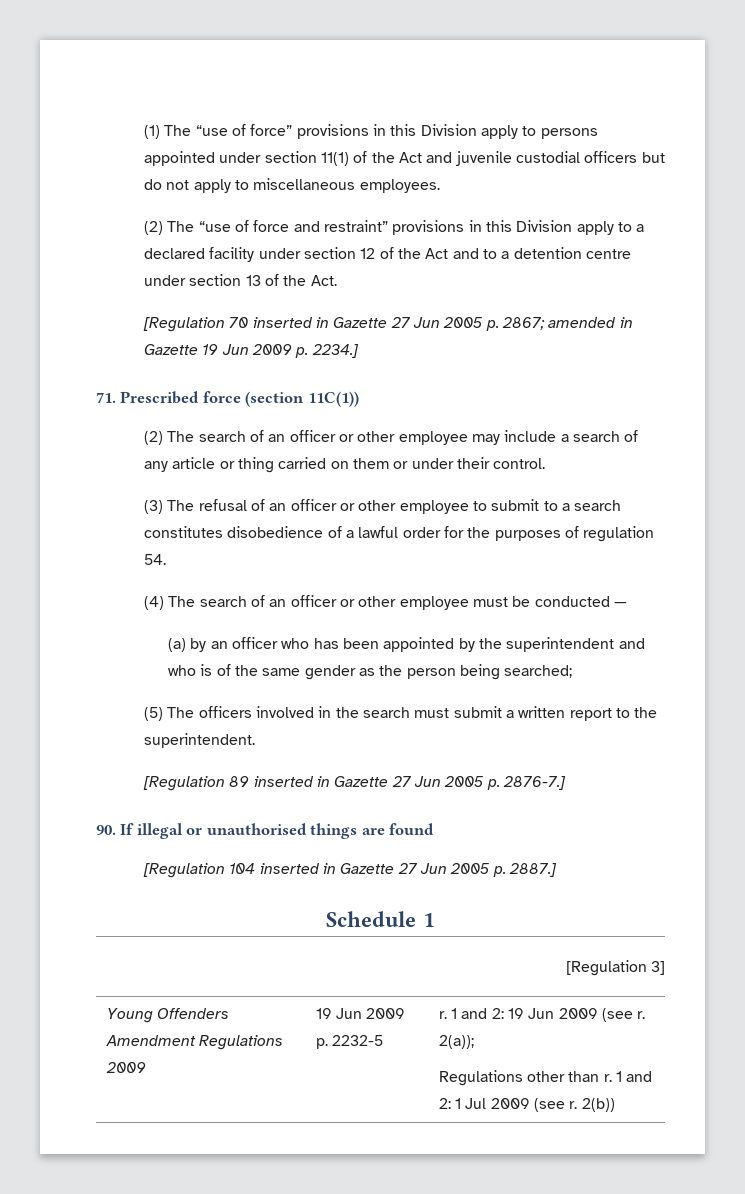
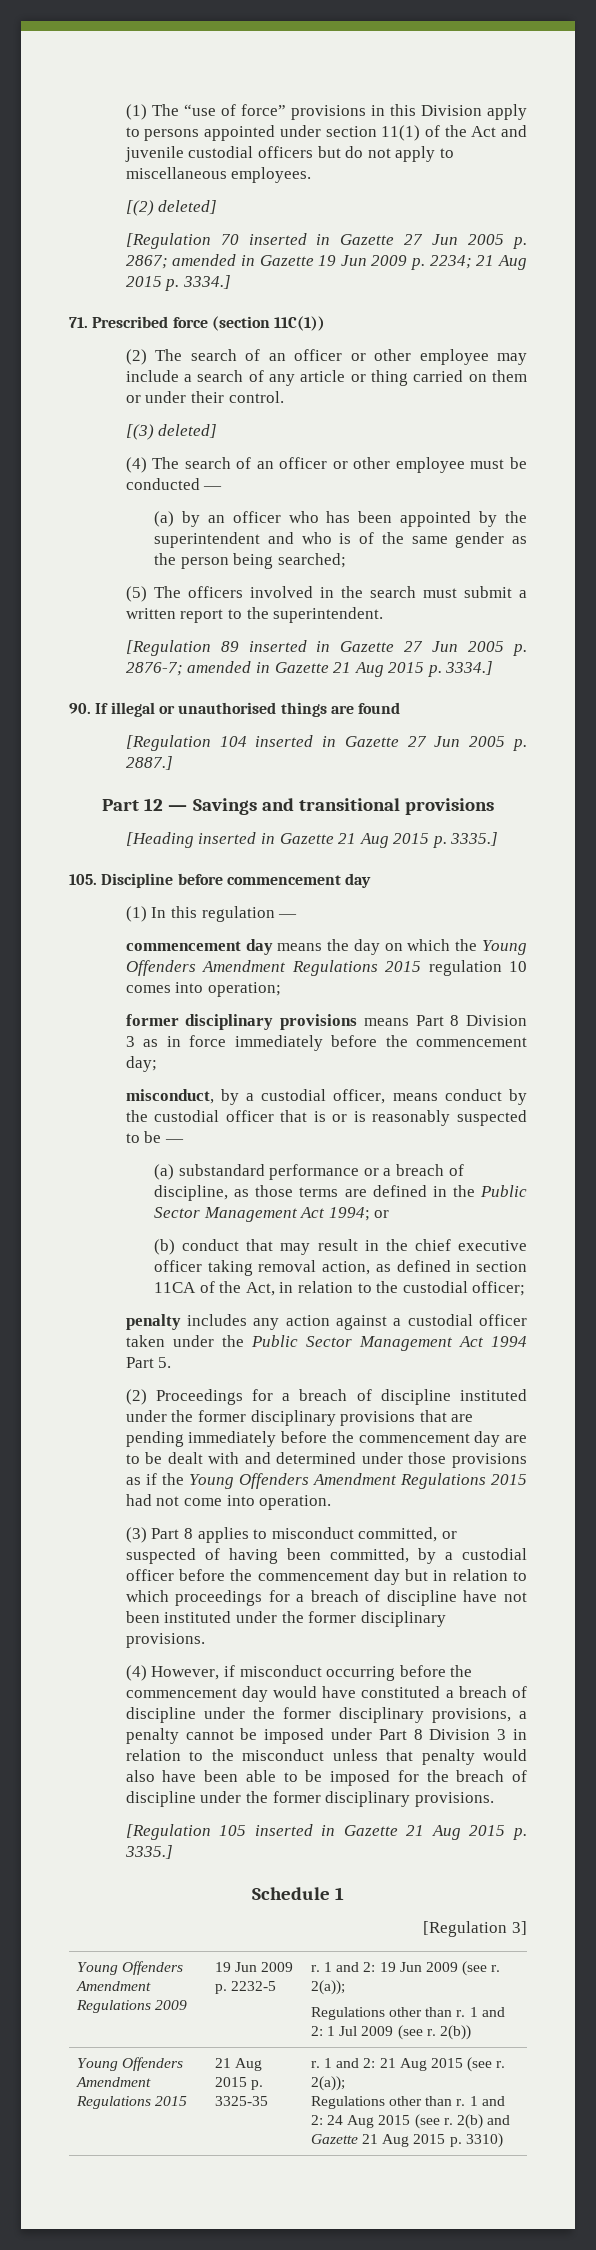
[144,220,645,235] [144,247,631,262] [144,274,337,286] (2) The “use of force and restraint” provisions in this Division apply to a declared facility under section 12 of the Act and to a detention centre under section 13 of the Act. -> [125,200,218,216] [(2) deleted]
[311,344,359,358] 2234.] -> [429,255,527,270] [125,275,231,291] 2234; 21 Aug 2015 p. 3334.]
[144,499,622,514] [144,526,655,542] [144,554,167,565] (3) The refusal of an officer or other employee to submit to a search constitutes disobedience of a lawful order for the purposes of regulation 54. -> [125,424,218,440] [(3) deleted]
[502,776,566,790] 2876-7.] -> [125,661,494,677] 2876-7; amended in Gazette 21 Aug 2015 p. 3334.]
(557, 870) none -> [102,798,494,815] [125,832,499,848] [69,873,372,888] [125,906,298,922] [125,939,527,955] [125,960,527,976] [125,982,281,997] [125,1014,527,1030] [125,1035,527,1051] [125,1056,157,1072] [125,1089,528,1105] [125,1110,527,1126] [125,1131,184,1143] [154,1164,464,1180] [154,1185,527,1201] [154,1207,390,1222] [154,1239,527,1255] [154,1260,528,1276] [154,1281,526,1296] [125,1314,527,1330] [125,1335,527,1351] [125,1357,172,1368] [125,1389,527,1405] [125,1410,474,1426] [125,1431,527,1447] [125,1452,527,1468] [125,1473,527,1489] [125,1494,332,1510] [125,1527,457,1543] [125,1548,527,1564] [125,1569,527,1585] [125,1590,527,1606] [125,1611,446,1627] [125,1633,205,1648] [125,1665,473,1681] [125,1686,528,1702] [125,1707,527,1723] [125,1728,528,1744] [125,1749,527,1765] [125,1770,527,1786] [125,1791,494,1807] [125,1824,527,1840] [124,1845,173,1859] // Part 12 — Savings and transitional provisions // [Heading inserted in Gazette 21 Aug 2015 p. 3335.] // 105. Discipline before commencement day // (1) In this regulation — // commencement day means the day on which the Young Offenders Amendment Regulations 2015 regulation 10 comes into operation; // former disciplinary provisions means Part 8 Division 3 as in force immediately before the commencement day; // misconduct, by a custodial officer, means conduct by the custodial officer that is or is reasonably suspected to be — // (a) substandard performance or a breach of discipline, as those terms are defined in the Public Sector Management Act 1994; or // (b) conduct that may result in the chief executive officer taking removal action, as defined in section 11CA of the Act, in relation to the custodial officer; // penalty includes any action against a custodial officer taken under the Public Sector Management Act 1994 Part 5. // (2) Proceedings for a breach of discipline instituted under the former disciplinary provisions that are pending immediately before the commencement day are to be dealt with and determined under those provisions as if the Young Offenders Amendment Regulations 2015 had not come into operation. // (3) Part 8 applies to misconduct committed, or suspected of having been committed, by a custodial officer before the commencement day but in relation to which proceedings for a breach of discipline have not been instituted under the former disciplinary provisions. // (4) However, if misconduct occurring before the commencement day would have constituted a breach of discipline under the former disciplinary provisions, a penalty cannot be imposed under Part 8 Division 3 in relation to the misconduct unless that penalty would also have been able to be imposed for the breach of discipline under the former disciplinary provisions. // [Regulation 105 inserted in Gazette 21 Aug 2015 p. 3335.]
(615, 1105) none -> [76,2057,184,2071] [75,2077,151,2087] [75,2096,188,2109] [214,2058,263,2071] [214,2077,264,2090] [214,2096,268,2106] [310,2057,506,2072] [310,2076,345,2091] [310,2096,505,2109] [310,2114,511,2129] [310,2133,503,2148] // Young Offenders Amendment Regulations 2015 | 21 Aug 2015 p. 3325-35 | r. 1 and 2: 21 Aug 2015 (see r. 2(a)); // Regulations other than r. 1 and 2: 24 Aug 2015 (see r. 2(b) and Gazette 21 Aug 2015 p. 3310)

